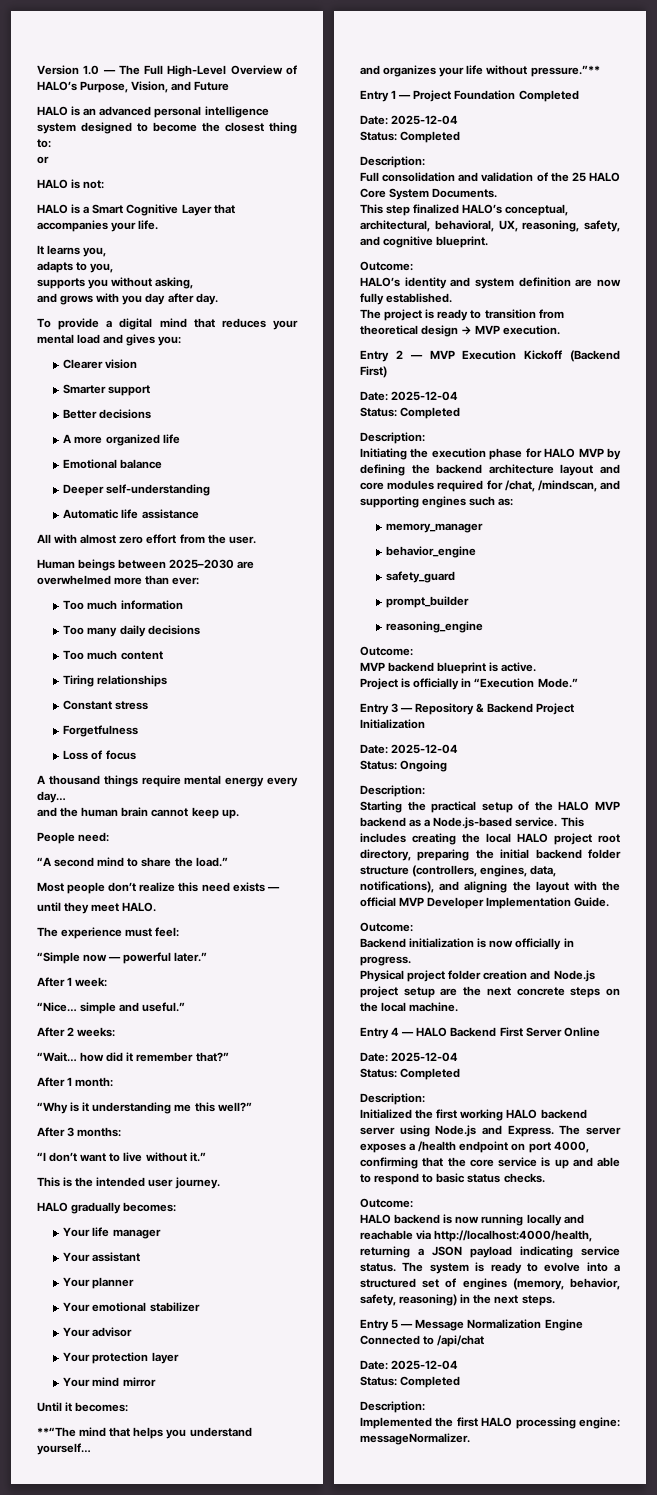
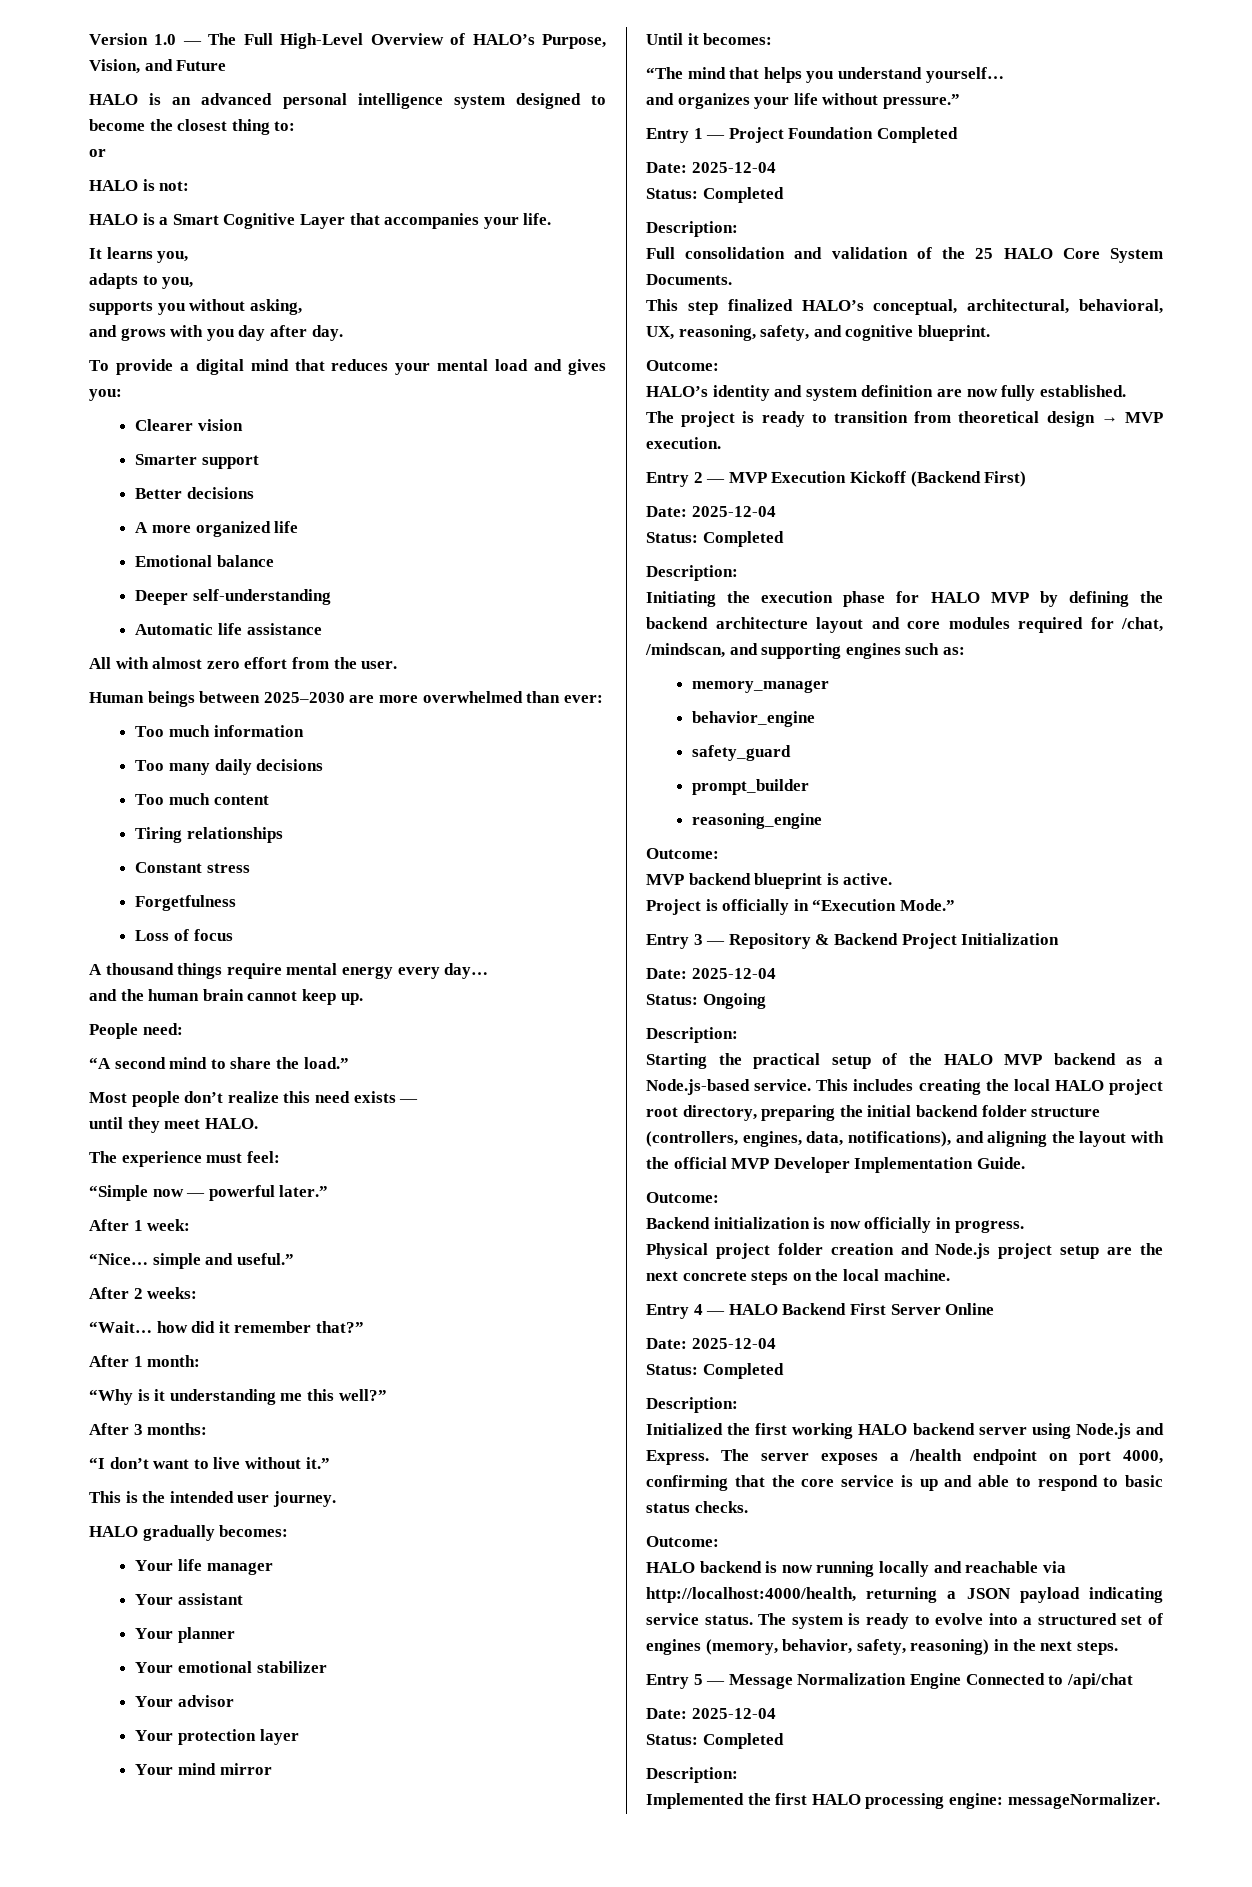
[37,575,143,585] overwhelmed more -> [378,691,523,703] more overwhelmed
[37,1427,76,1437] **“The -> [646,67,683,79] “The
[530,65,600,77] pressure.”** -> [882,94,960,109] pressure.”

